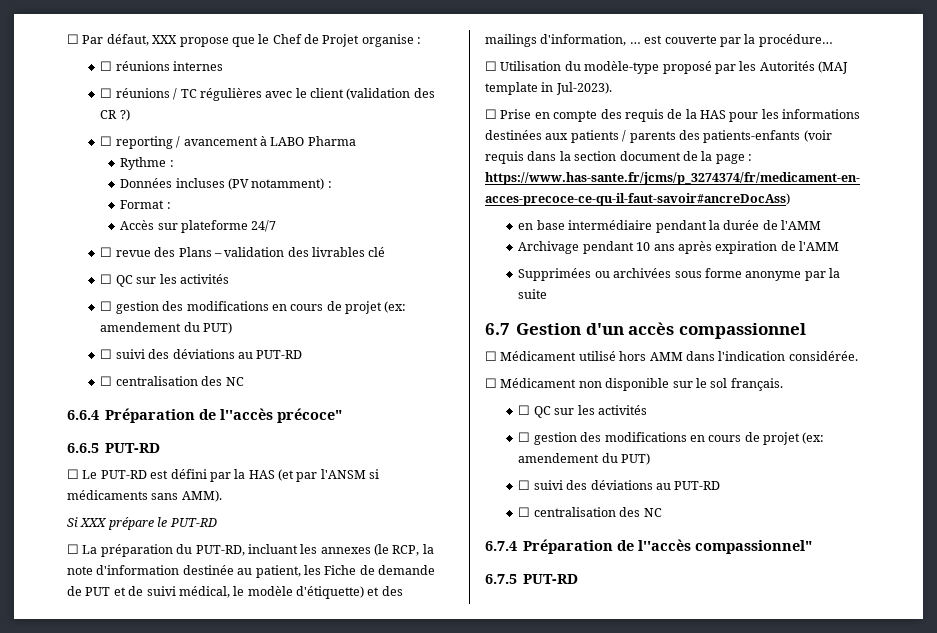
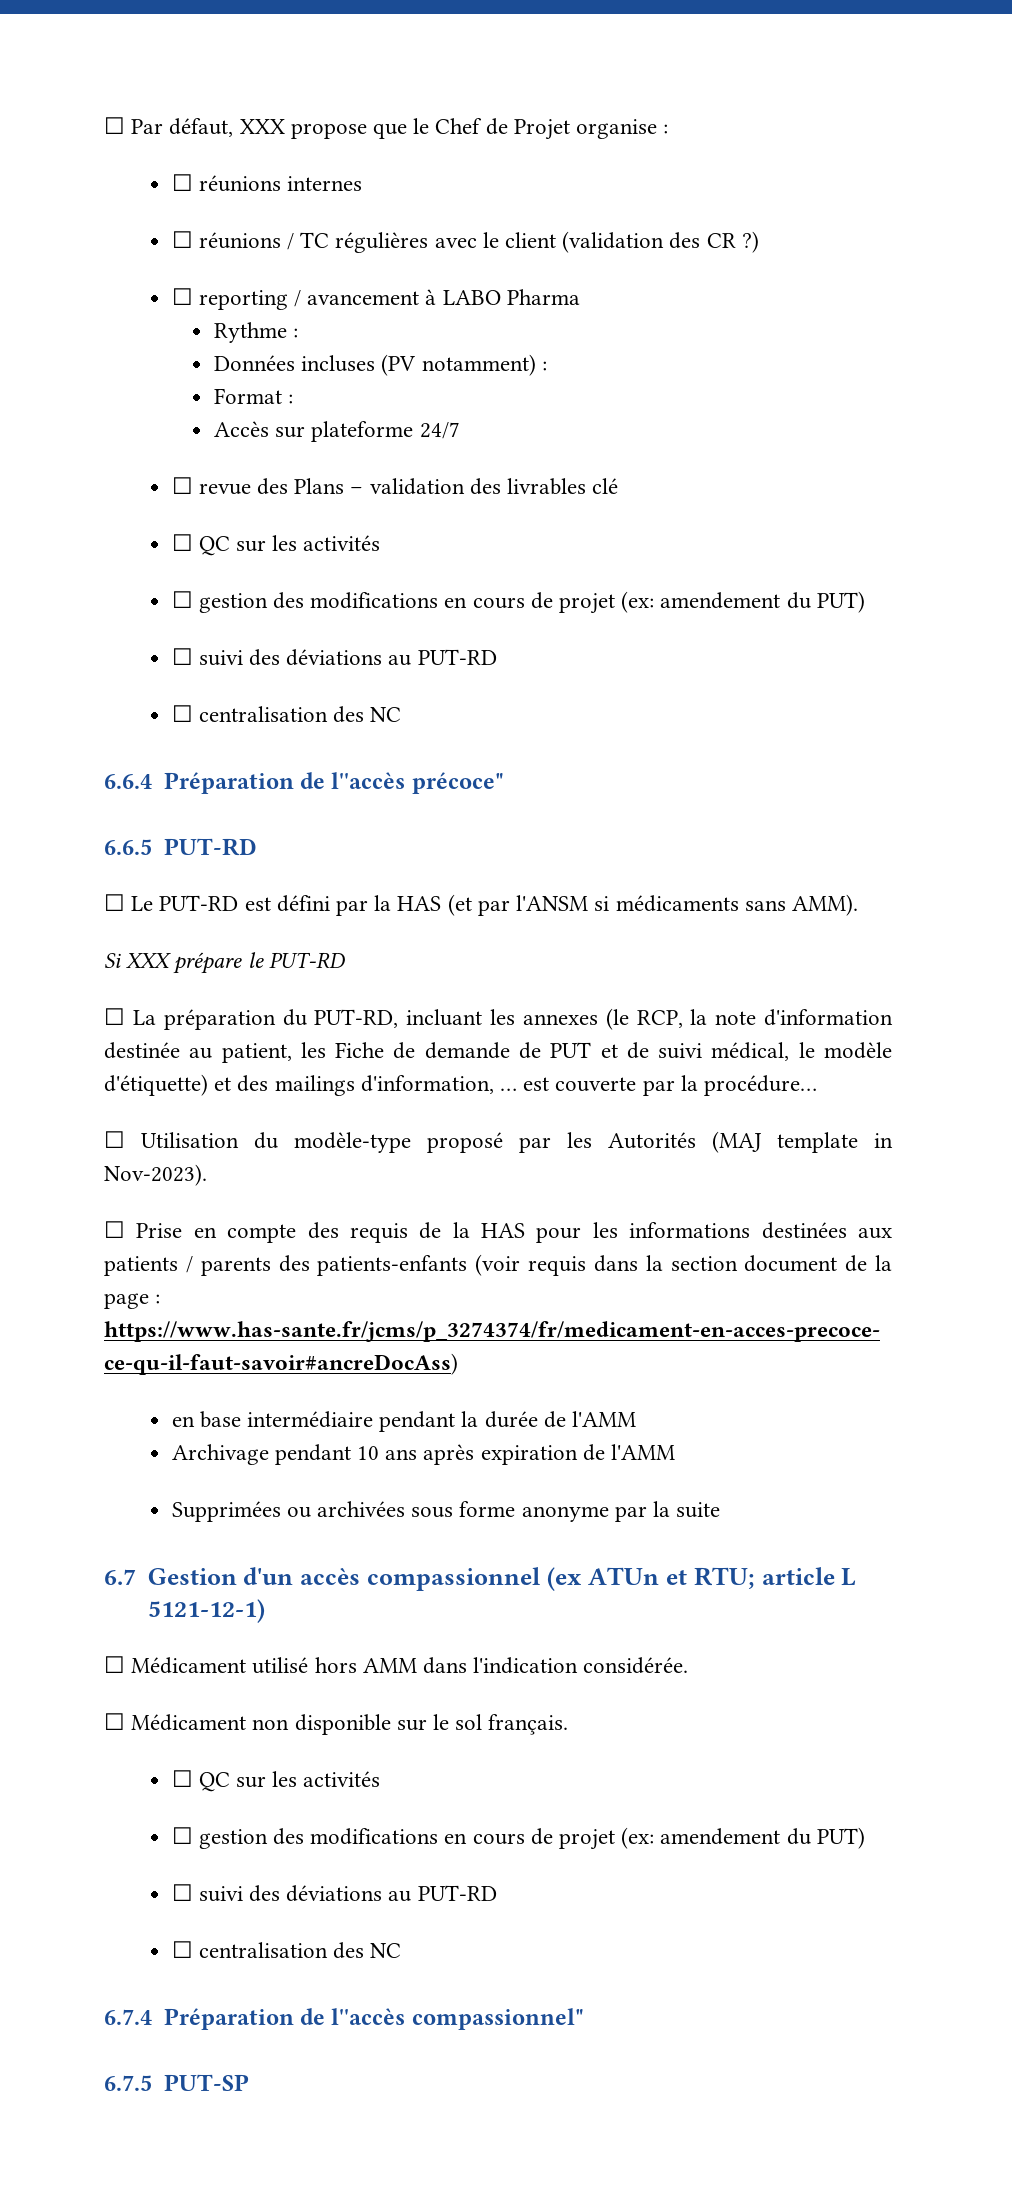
[555,82,612,95] Jul-2023). -> [104,1164,207,1186] Nov-2023).
(807, 331) none -> [547,1567,857,1591] [147,1599,265,1623] (ex ATUn et RTU; article L 5121-12-1)
[523,574,579,584] PUT-RD -> [163,2074,249,2091] PUT-SP

